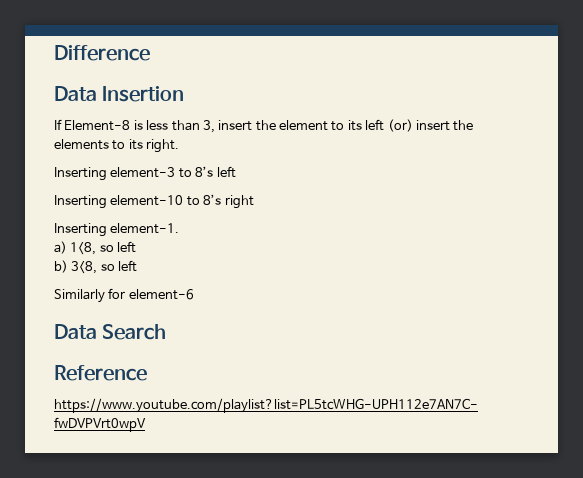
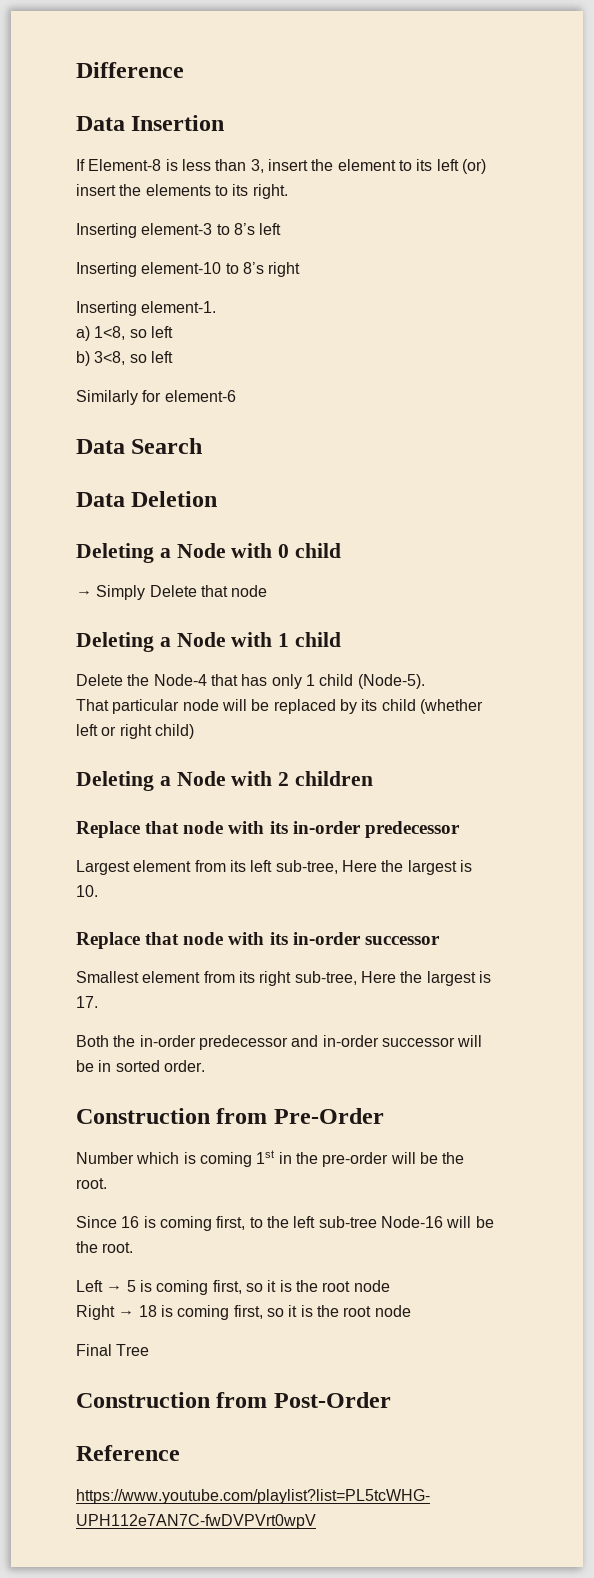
(167, 332) none -> [76,491,218,507] [76,543,342,563] [76,585,268,600] [76,632,342,652] [76,674,425,689] [76,699,483,714] [76,724,194,739] [76,771,374,791] [76,821,460,838] [76,860,472,875] [76,885,98,897] [76,932,440,949] [76,971,491,986] [76,996,98,1008] [76,1035,483,1050] [76,1060,205,1072] [76,1108,384,1124] [76,1150,465,1167] [76,1178,107,1189] [76,1216,494,1231] [76,1241,134,1253] [76,1280,390,1295] [76,1305,411,1320] [76,1344,150,1356] [76,1392,391,1408] // Data Deletion // Deleting a Node with 0 child // → Simply Delete that node // Deleting a Node with 1 child // Delete the Node-4 that has only 1 child (Node-5). // That particular node will be replaced by its child (whether left or right child) // Deleting a Node with 2 children // Replace that node with its in-order predecessor // Largest element from its left sub-tree, Here the largest is 10. // Replace that node with its in-order successor // Smallest element from its right sub-tree, Here the largest is 17. // Both the in-order predecessor and in-order successor will be in sorted order. // Construction from Pre-Order // Number which is coming 1st in the pre-order will be the root. // Since 16 is coming first, to the left sub-tree Node-16 will be the root. // Left → 5 is coming first, so it is the root node // Right → 18 is coming first, so it is the root node // Final Tree // Construction from Post-Order

